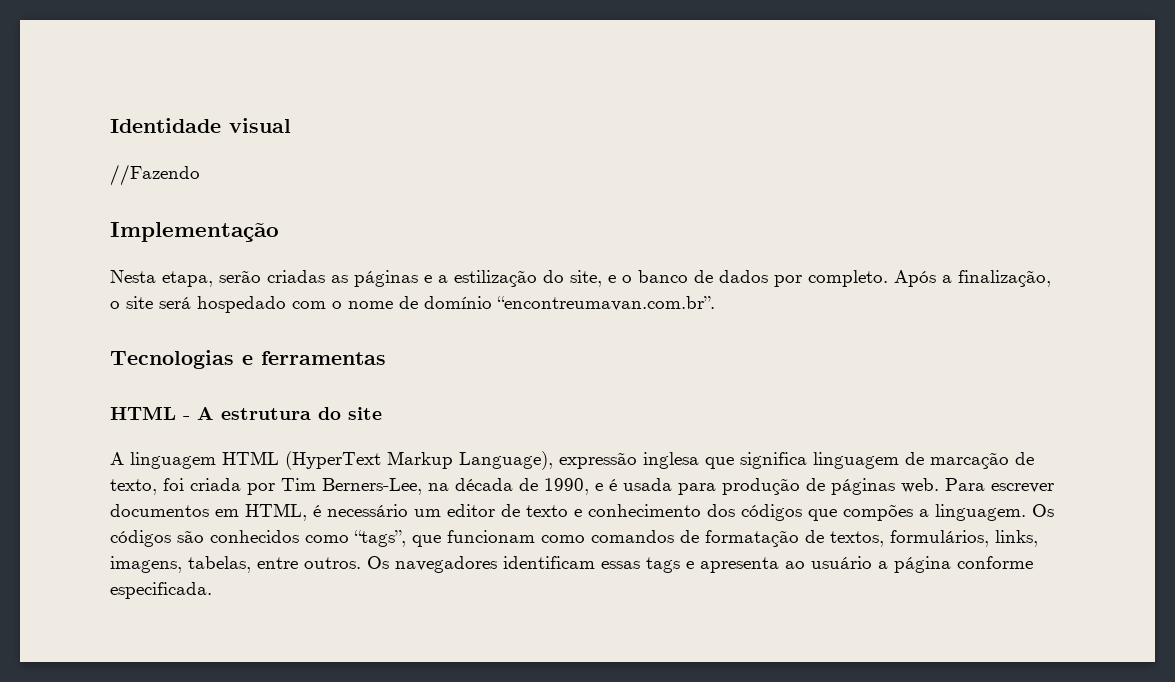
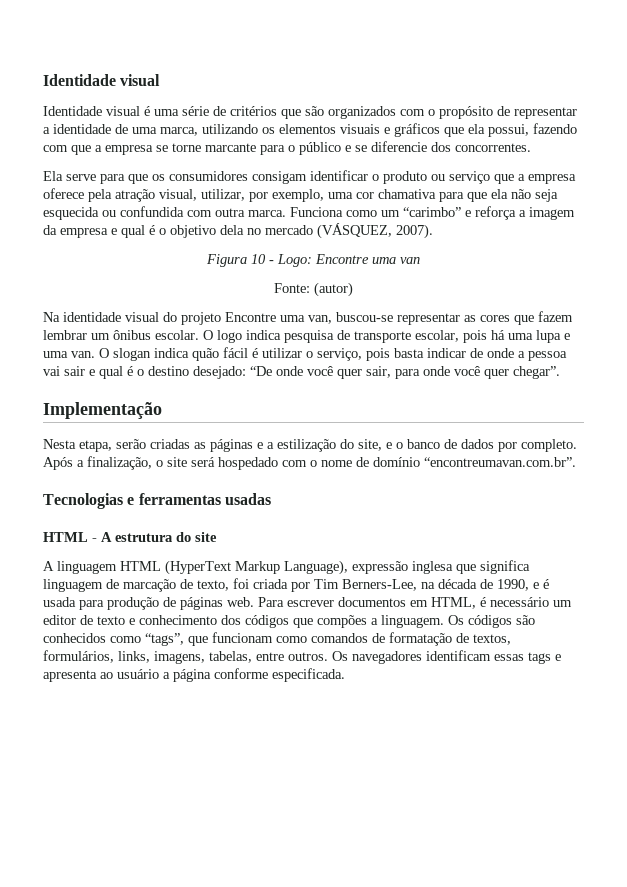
[110,164,200,186] //Fazendo -> [43,106,577,119] [43,123,577,137] [43,141,531,155] [43,170,576,184] [43,188,558,202] [43,206,575,220] [43,223,433,239] [206,254,420,267] [274,282,353,297] [43,311,573,325] [43,330,570,343] [43,347,567,361] [43,366,560,379] Identidade visual é uma série de critérios que são organizados com o propósito de representar a identidade de uma marca, utilizando os elementos visuais e gráficos que ela possui, fazendo com que a empresa se torne marcante para o público e se diferencie dos concorrentes. // Ela serve para que os consumidores consigam identificar o produto ou serviço que a empresa oferece pela atração visual, utilizar, por exemplo, uma cor chamativa para que ela não seja esquecida ou confundida com outra marca. Funciona como um “carimbo” e reforça a imagem da empresa e qual é o objetivo dela no mercado (VÁSQUEZ, 2007). // Figura 10 - Logo: Encontre uma van // Fonte: (autor) // Na identidade visual do projeto Encontre uma van, buscou-se representar as cores que fazem lembrar um ônibus escolar. O logo indica pesquisa de transporte escolar, pois há uma lupa e uma van. O slogan indica quão fácil é utilizar o serviço, pois basta indicar de onde a pessoa vai sair e qual é o destino desejado: “De onde você quer sair, para onde você quer chegar”.
(386, 358) none -> [224,493,271,505] usadas

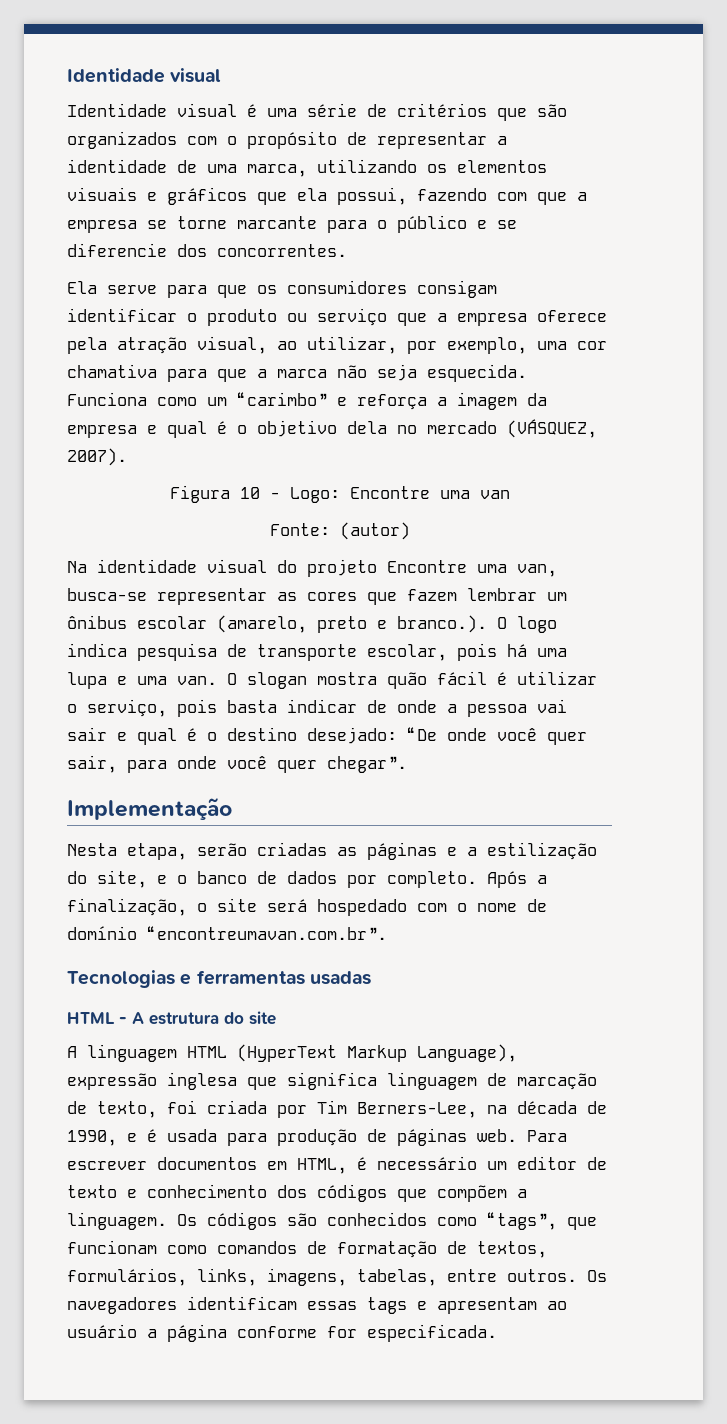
(197, 195) none -> [277,341,297,350] ao
[491,189,558,202] [43,206,286,220] ela não seja esquecida ou confundida com outra marca. -> [257,364,527,382] a marca não seja esquecida.
[336,312,393,322] buscou-se -> [67,588,147,601] busca-se
[155,330,199,340] escolar. -> [137,615,487,633] escolar (amarelo, preto e branco.).
[154,348,189,358] indica -> [317,672,377,685] mostra
[317,615,367,628] compões -> [437,1185,507,1202] compõem
[43,670,97,682] apresenta -> [437,1297,537,1314] apresentam
(268, 673) none -> [327,1326,357,1338] for

